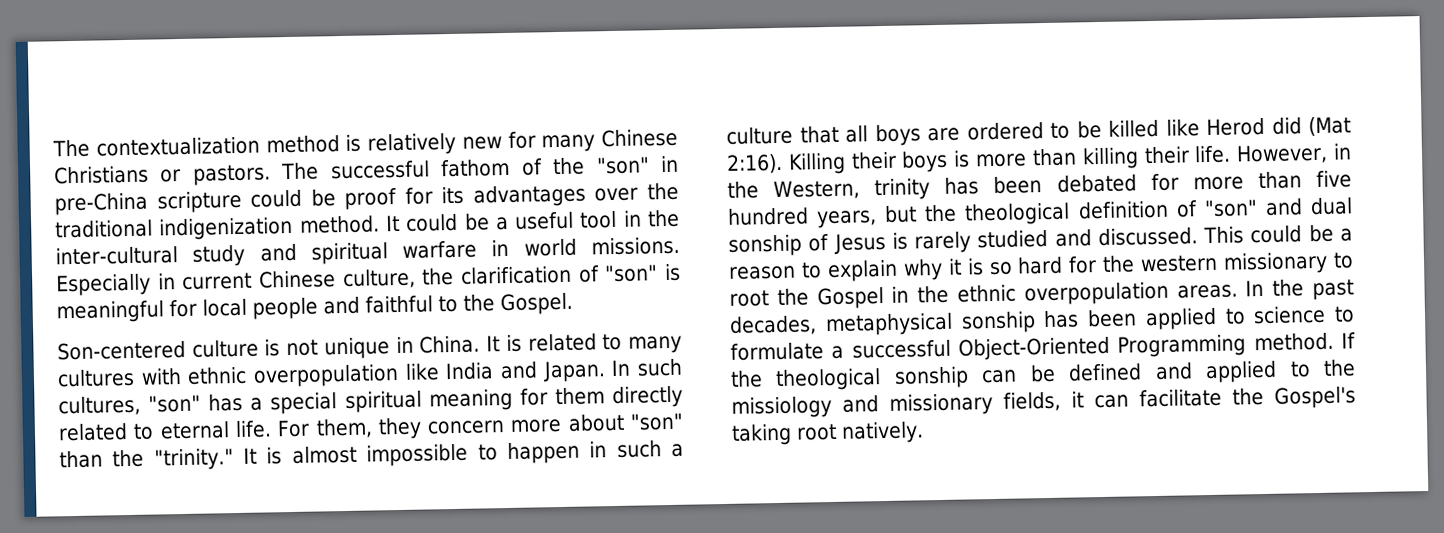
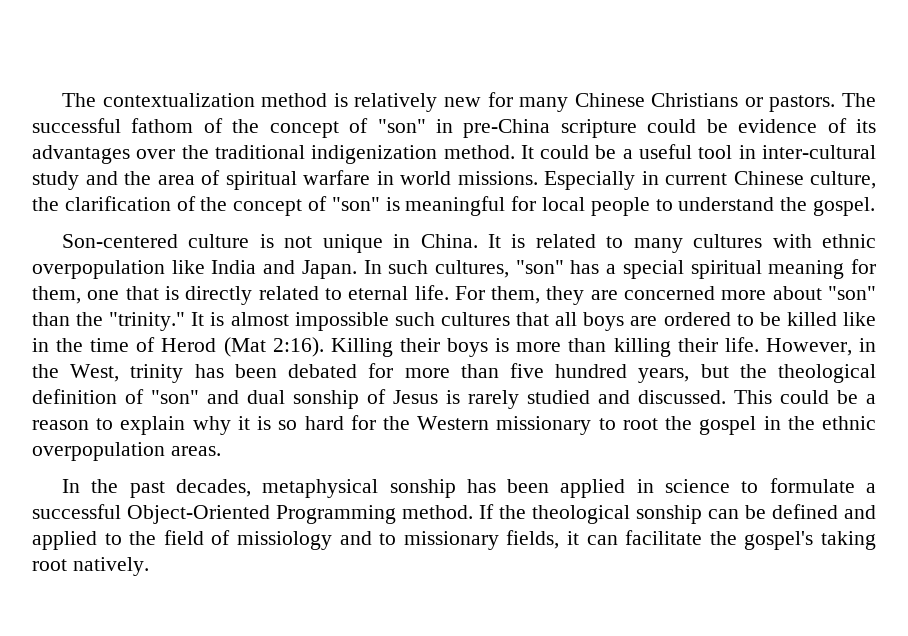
(586, 166) none -> [269,118,369,138] concept of
[344,187,433,210] proof for -> [738,118,847,133] evidence of
[647,209,680,228] the -> (756, 152) none
(297, 252) none -> [124,170,220,185] the area of
(600, 274) none -> [200,196,328,216] the concept of
[323,292,573,316] and faithful to the Gospel. -> [655,197,876,216] to understand the gospel.
[554,387,605,406] them -> [32,286,179,304] them, one that is
[427,420,506,435] concern -> [590,286,716,300] are concerned
[477,440,684,465] [726,126,793,145] to happen in such a culture -> [394,312,510,326] such cultures
[1205,117,1302,137] Herod did -> [32,337,217,352] in the time of Herod
[773,179,861,201] Western, -> [70,364,120,382] West,
[1140,254,1219,273] western -> [417,416,490,430] Western
[816,287,884,310] Gospel -> [699,416,757,435] gospel
(1238, 291) none -> (221, 451) //
[1224,308,1246,325] to -> [636,479,654,493] in
(1356, 368) none -> [163,530,231,545] field of
(879, 404) none -> [379,533,397,545] to
[1274,386,1356,409] Gospel's -> [744,531,814,550] gospel's

